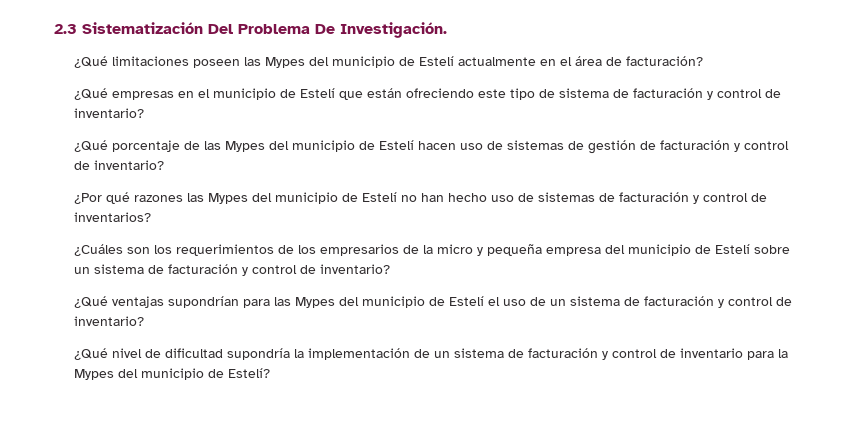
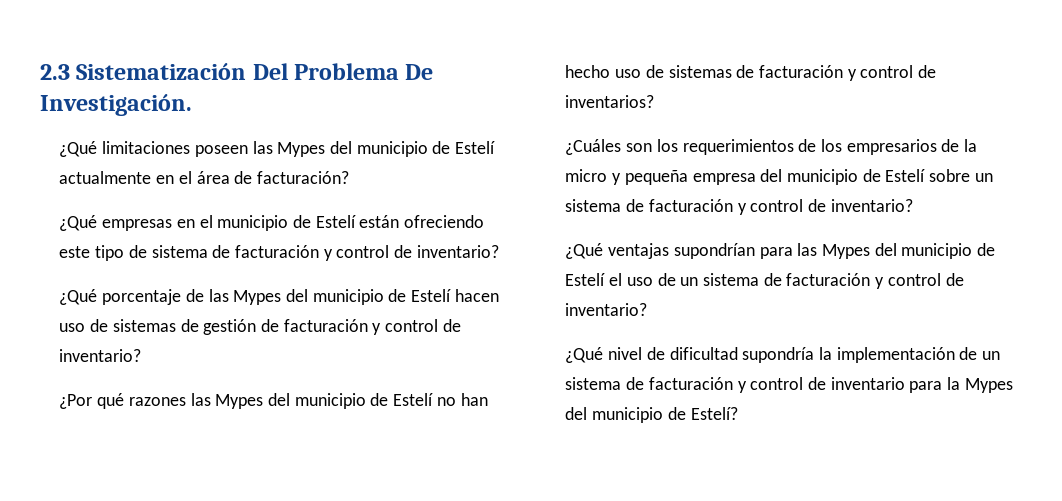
[339,91,364,100] que -> (356, 221) none

